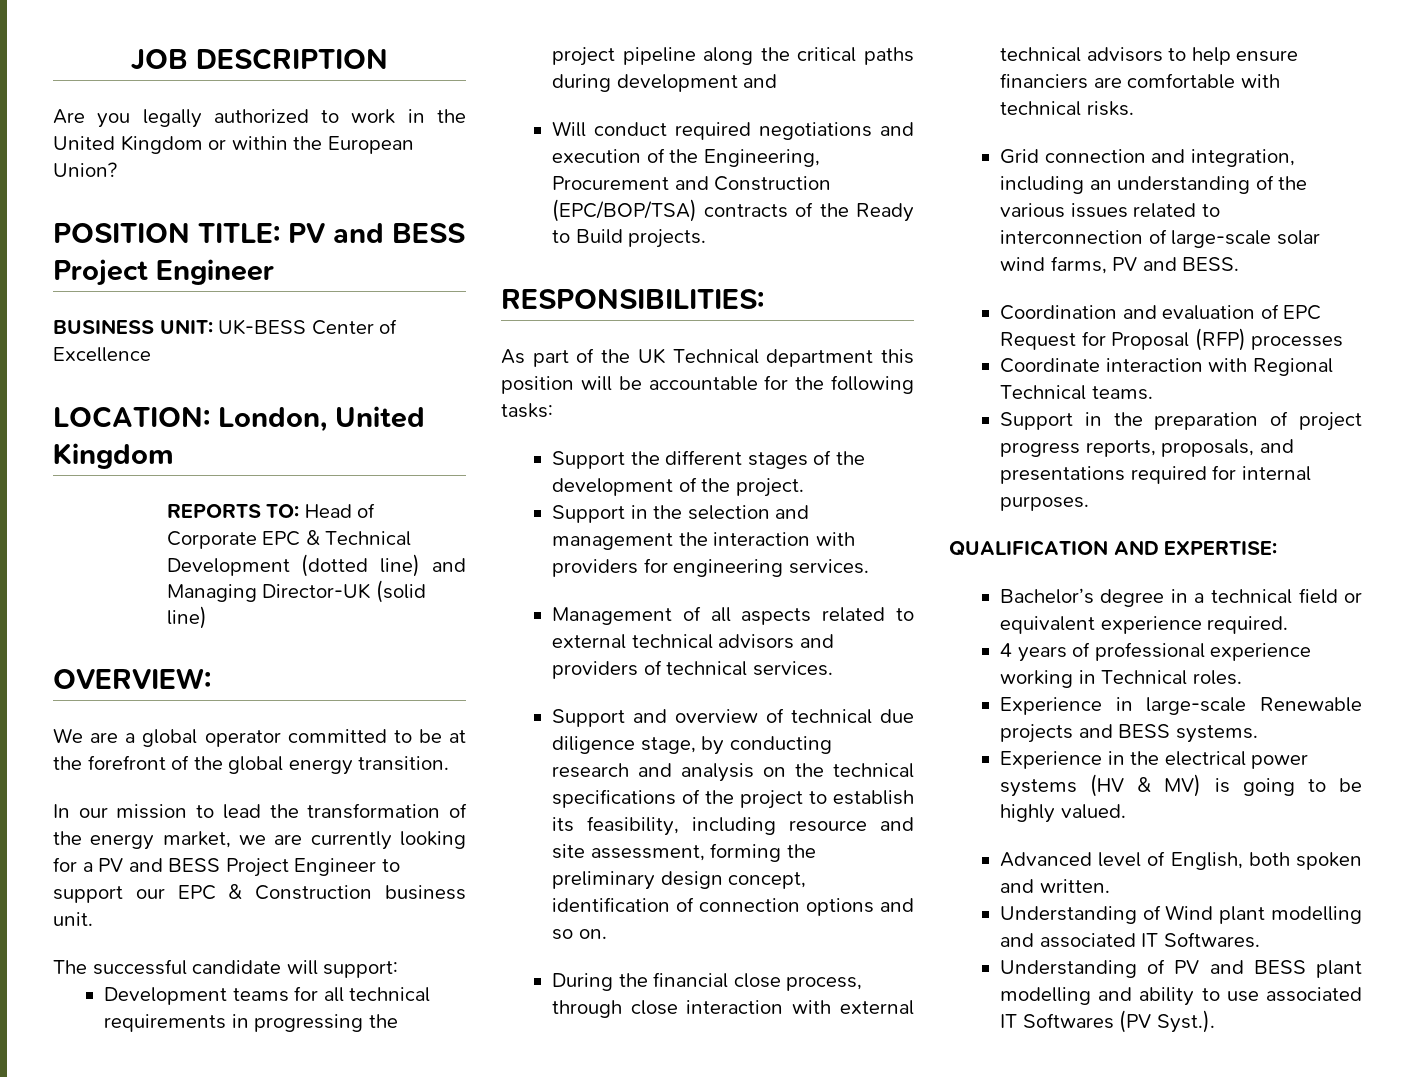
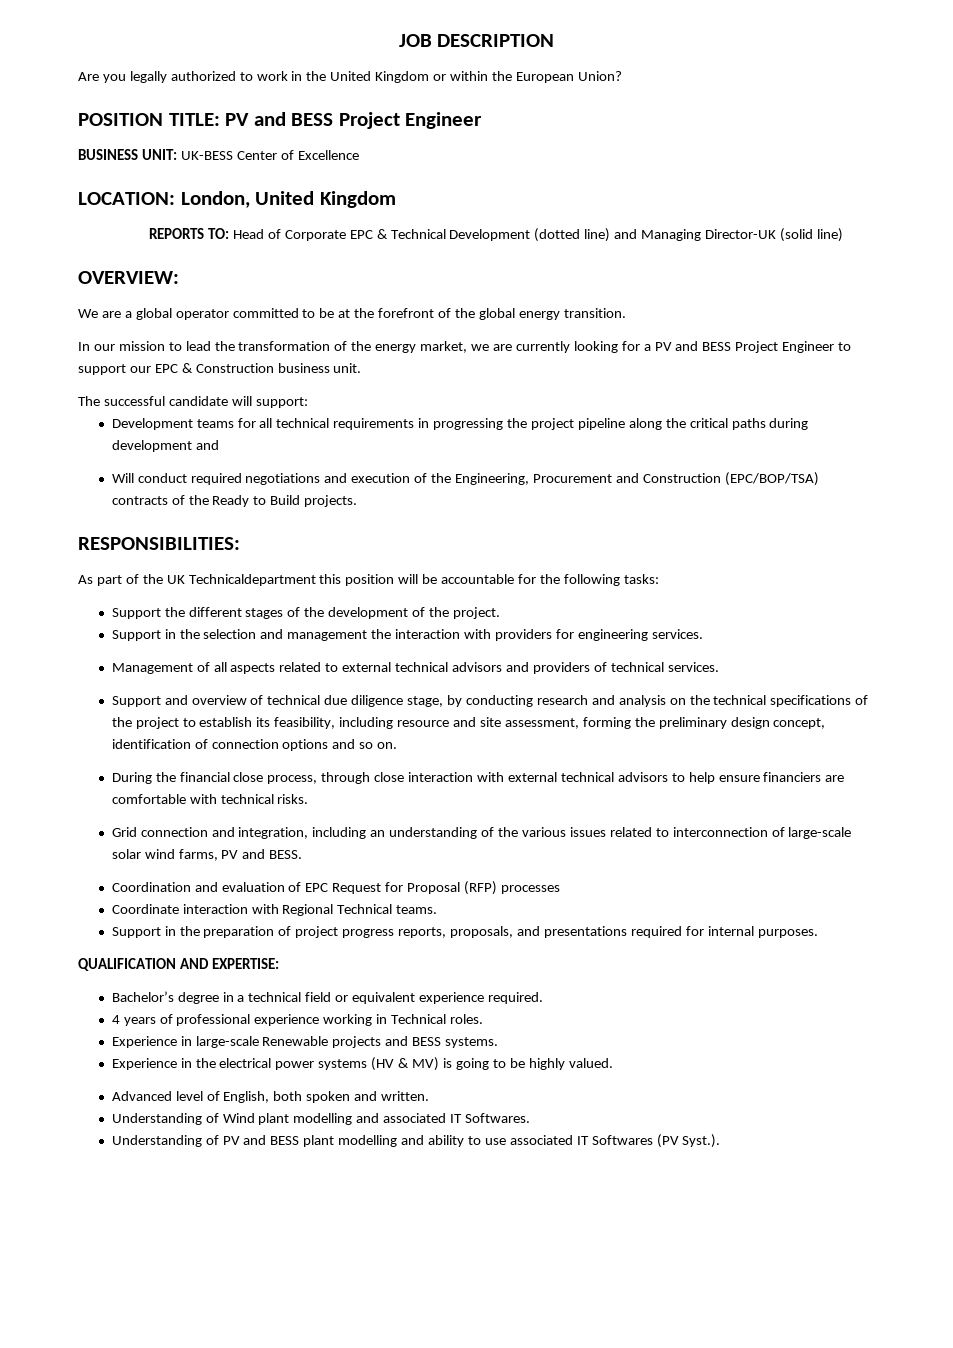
[672,349,874,367] Technical department -> [188,574,316,586] Technicaldepartment

